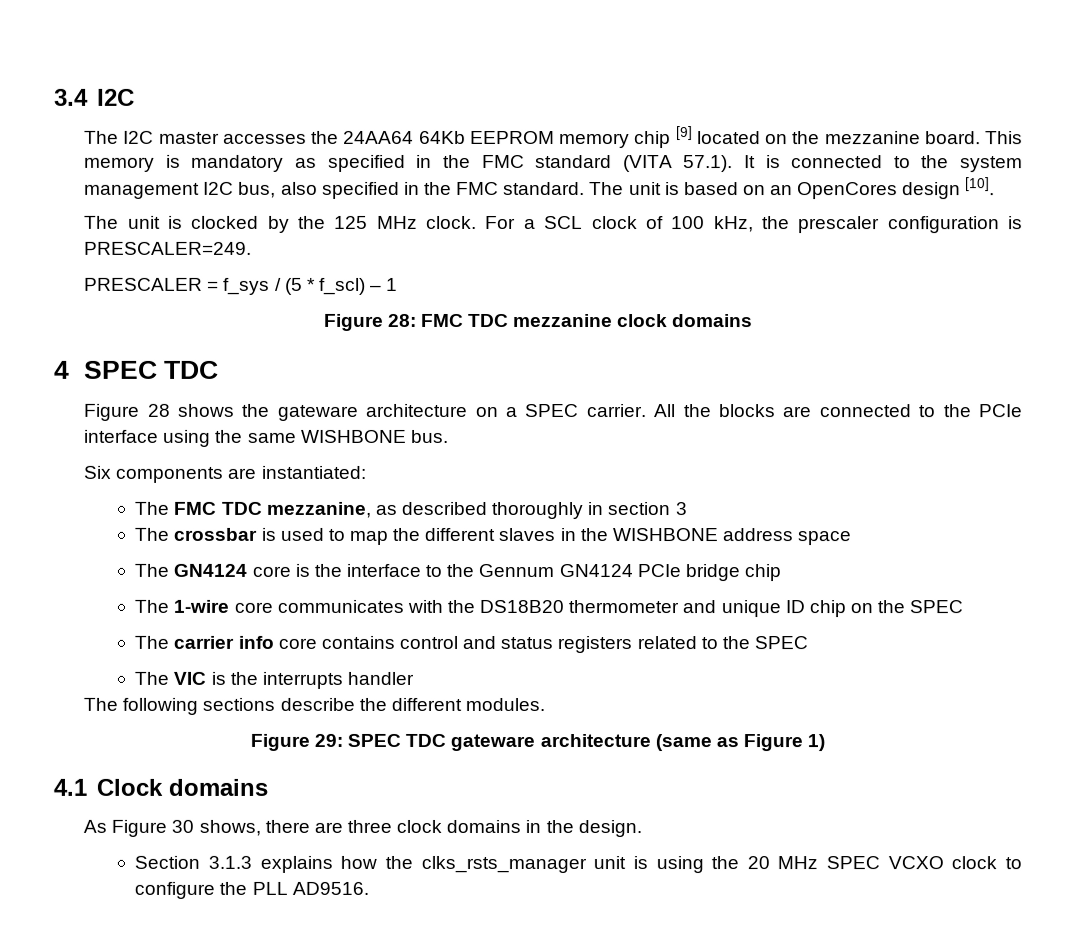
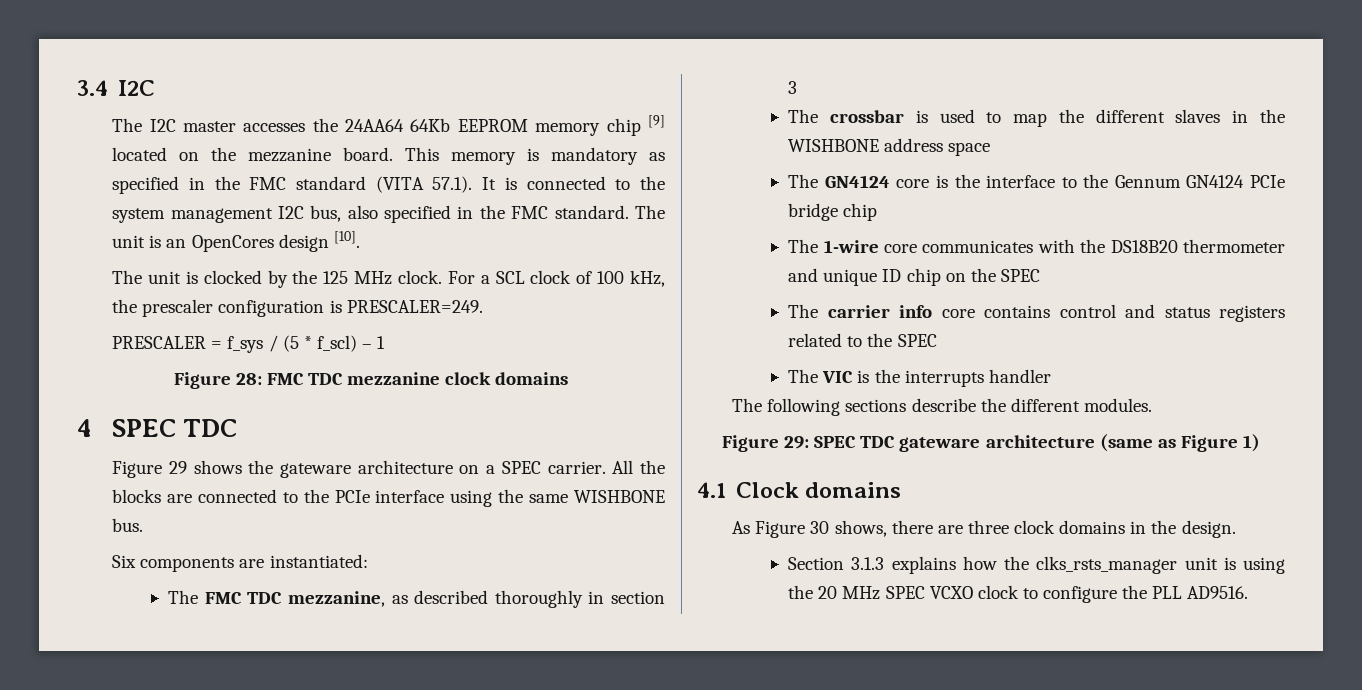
[683,182,766,196] based on -> (162, 241) none
[147,403,171,417] 28 -> [168,461,187,474] 29

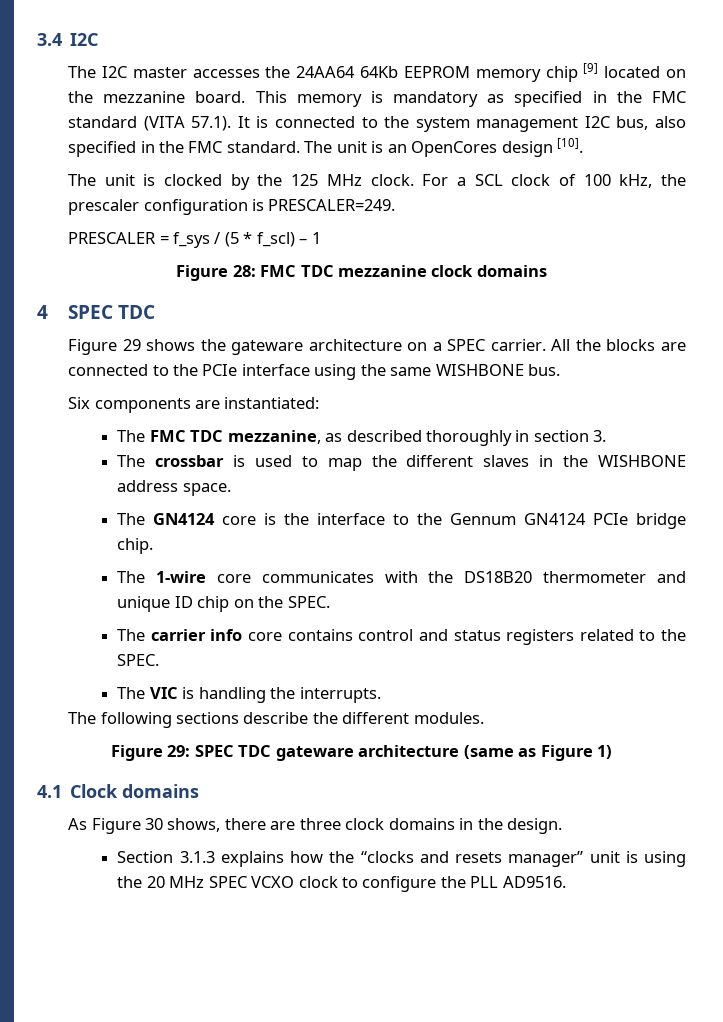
[788,81,798,94] 3 -> [593,430,607,442] 3.
[948,142,991,156] space -> [182,483,231,496] space.
[843,203,878,221] chip -> [117,538,154,554] chip.
[1000,269,1040,282] SPEC -> [287,596,330,608] SPEC.
[897,334,937,347] SPEC -> [117,654,160,666] SPEC.
[874,369,1051,387] the interrupts handler -> [198,687,381,703] handling the interrupts.
[1036,556,1178,574] clks_rsts_manager -> [360,851,584,867] “clocks and resets manager”

